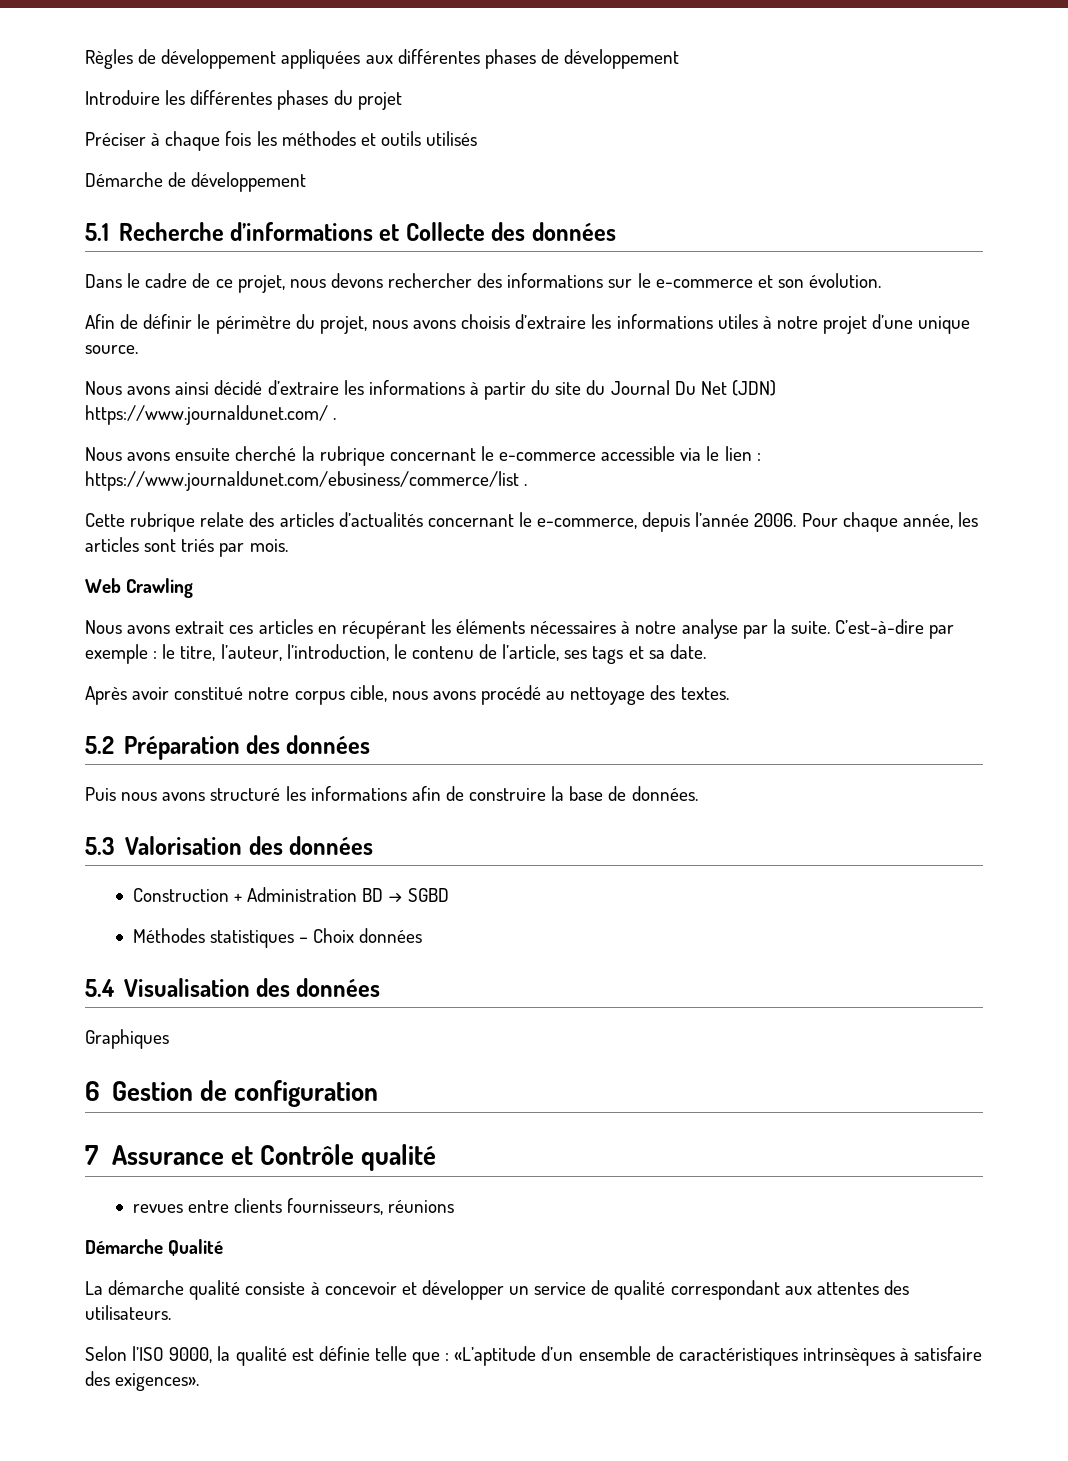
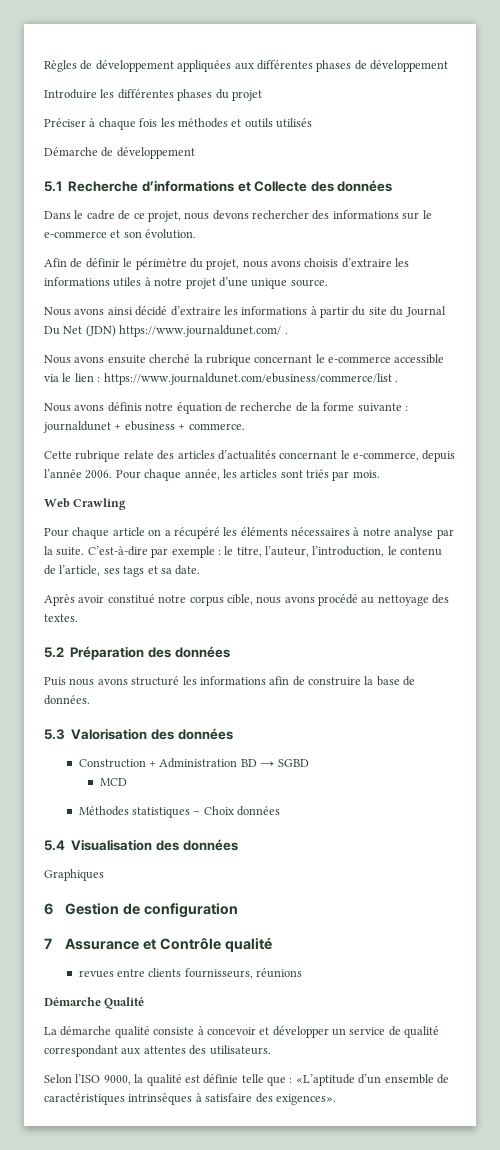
(528, 485) none -> [44,402,409,414] [43,421,245,433] // Nous avons définis notre équation de recherche de la forme suivante : journaldunet + ebusiness + commerce.
[85,619,426,639] Nous avons extrait ces articles en récupérant -> [44,527,220,539] Pour chaque article on a récupéré
(450, 895) none -> [99,778,127,786] // MCD

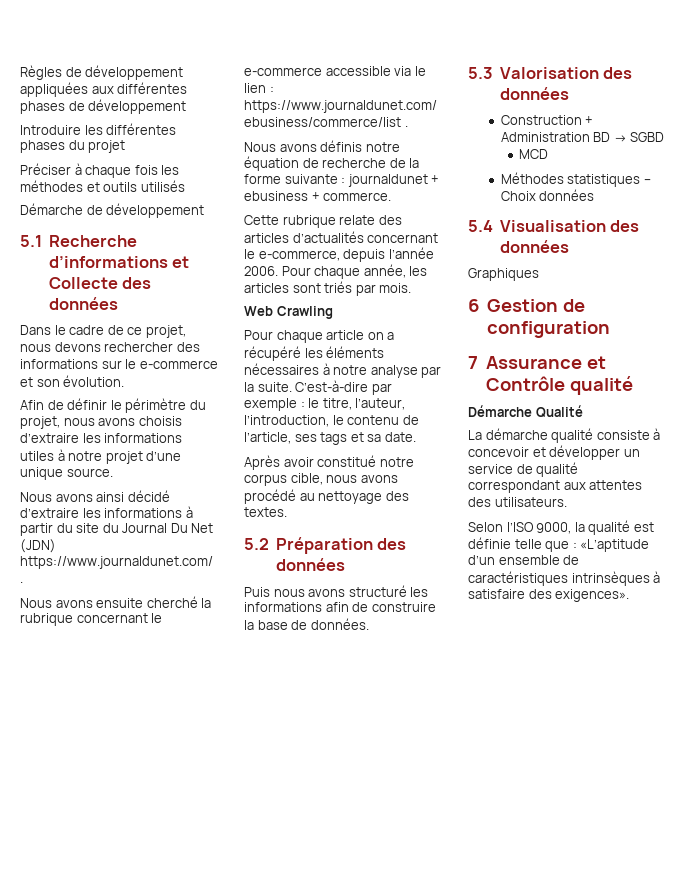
[78,968,303,979] // revues entre clients fournisseurs, réunions -> (634, 385) none

